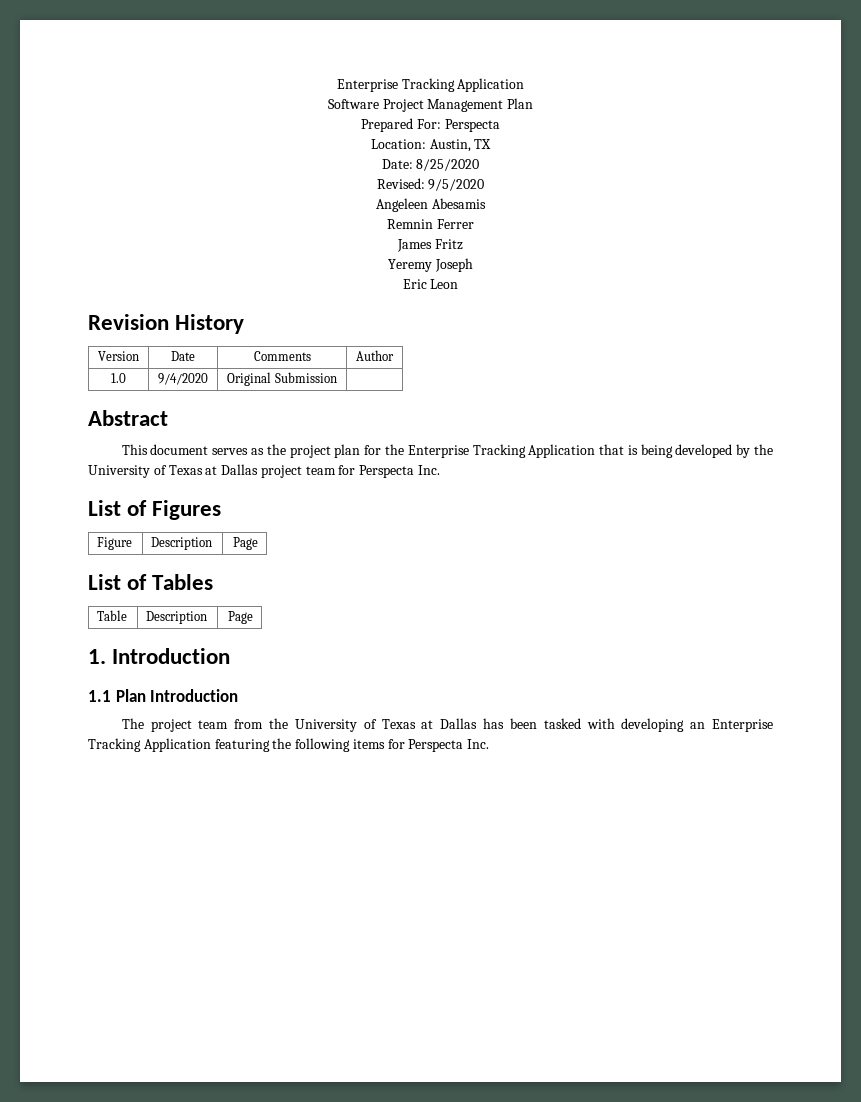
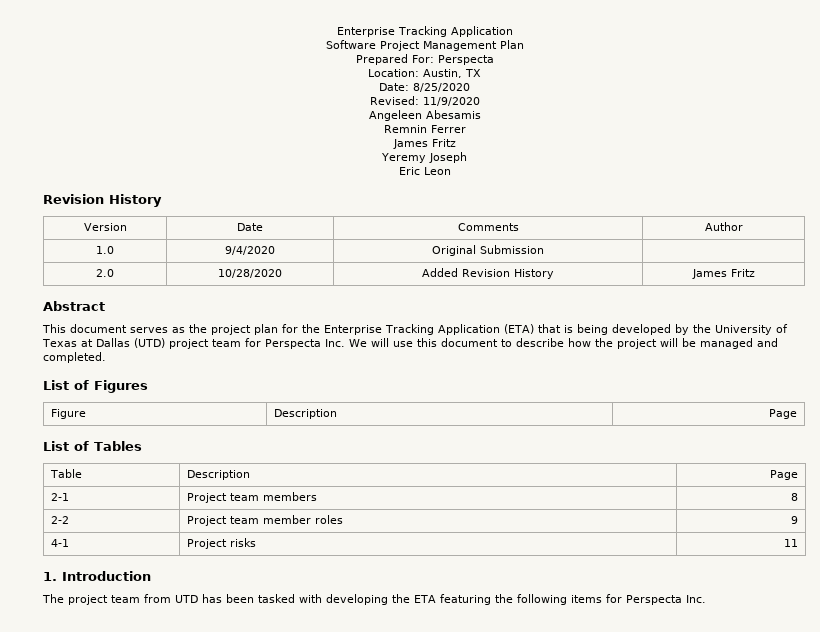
[428,179,485,191] 9/5/2020 -> [422,97,480,106] 11/9/2020
(337, 377) none -> [96,269,114,277] [218,269,282,278] [422,268,554,279] [691,269,755,279] // 2.0 | 10/28/2020 | Added Revision History | James Fritz
(596, 451) none -> [503,324,534,334] (ETA)
(259, 469) none -> [133,338,165,348] (UTD)
(441, 470) none -> [348,338,778,349] [43,352,106,363] We will use this document to describe how the project will be managed and completed.
(253, 617) none -> [50,493,69,501] [186,492,317,503] [791,493,799,501] [50,516,69,524] [186,515,343,526] [791,516,799,524] [50,539,69,547] [186,538,256,549] [784,539,799,547] // 2-1 | Project team members | 8 // 2-2 | Project team member roles | 9 // 4-1 | Project risks | 11
[88,689,239,702] // 1.1 Plan Introduction -> (151, 576) none
[269,718,478,732] the University of Texas at Dallas -> [175,595,198,603] UTD
[690,719,774,732] [88,738,211,752] an Enterprise Tracking Application -> [392,594,436,603] the ETA

